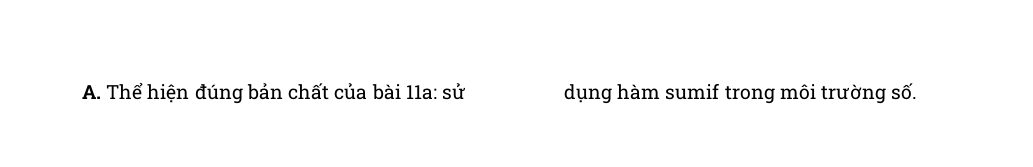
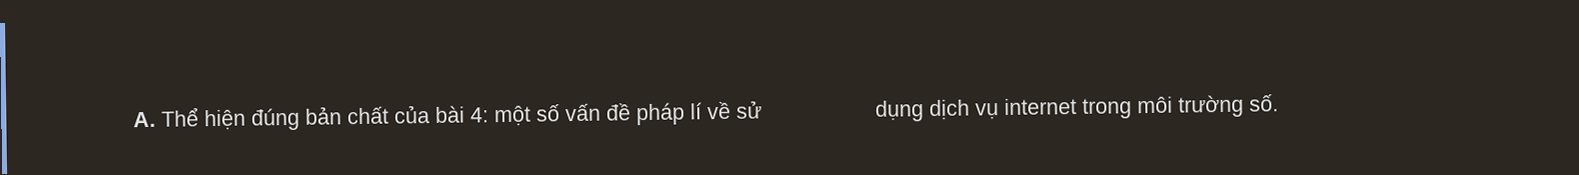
[405,83,720,104] 11a: sử dụng hàm sumif -> [469,97,1077,127] 4: một số vấn đề pháp lí về sử dụng dịch vụ internet

